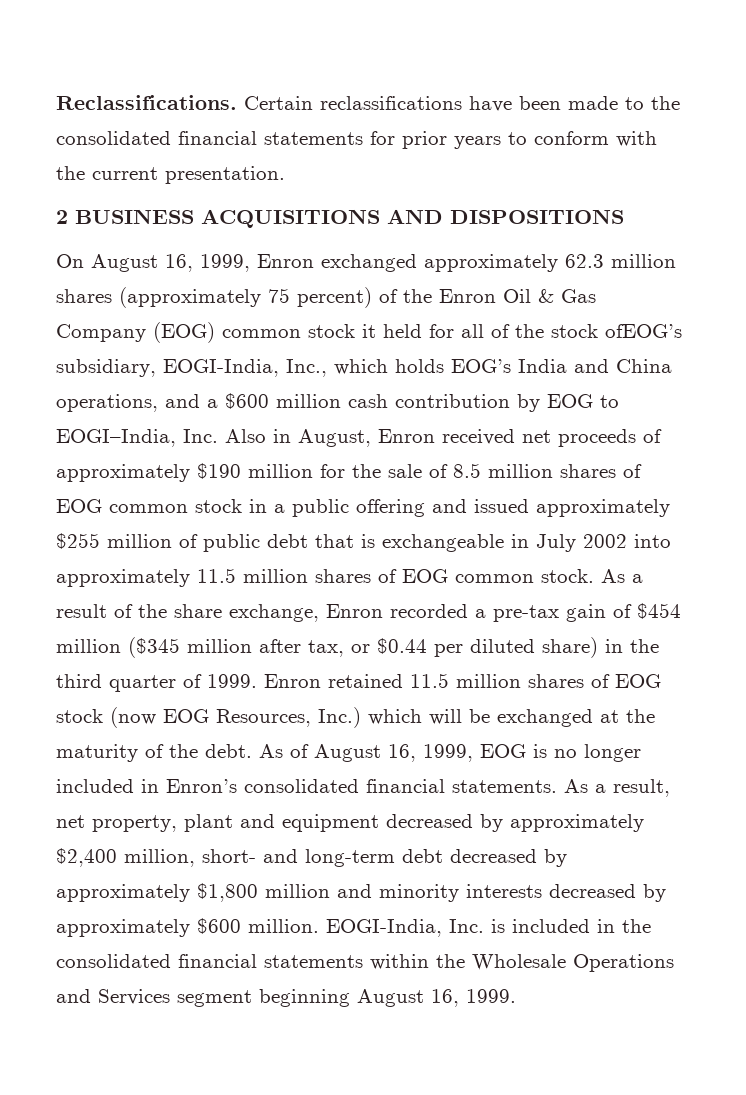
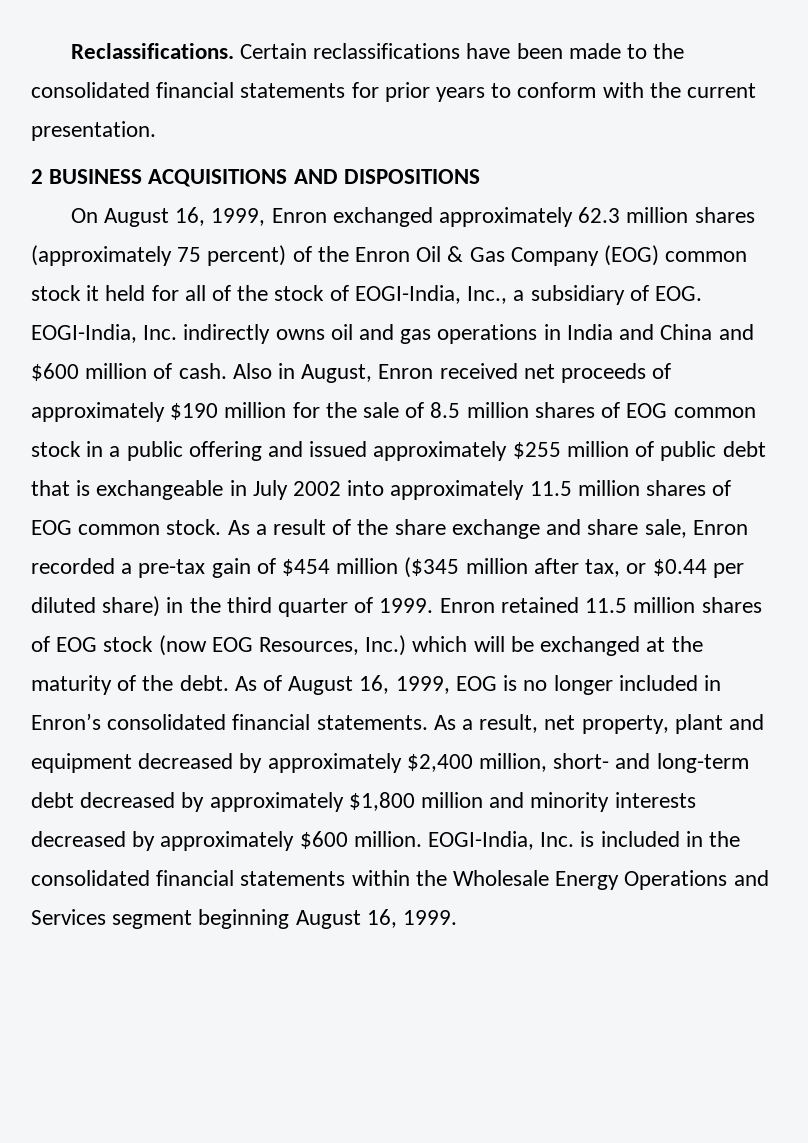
[605,324,682,338] [56,359,672,377] [56,393,619,412] [56,429,218,447] ofEOG’s subsidiary, EOGI-India, Inc., which holds EOG’s India and China operations, and a $600 million cash contribution by EOG to EOGI–India, Inc. -> [329,285,702,305] [31,324,754,344] [31,363,227,381] of EOGI-India, Inc., a subsidiary of EOG. EOGI-India, Inc. indirectly owns oil and gas operations in India and China and $600 million of cash.
[229,604,319,622] exchange, -> [451,519,687,539] exchange and share sale,
(566, 962) none -> [555,871,620,890] Energy

